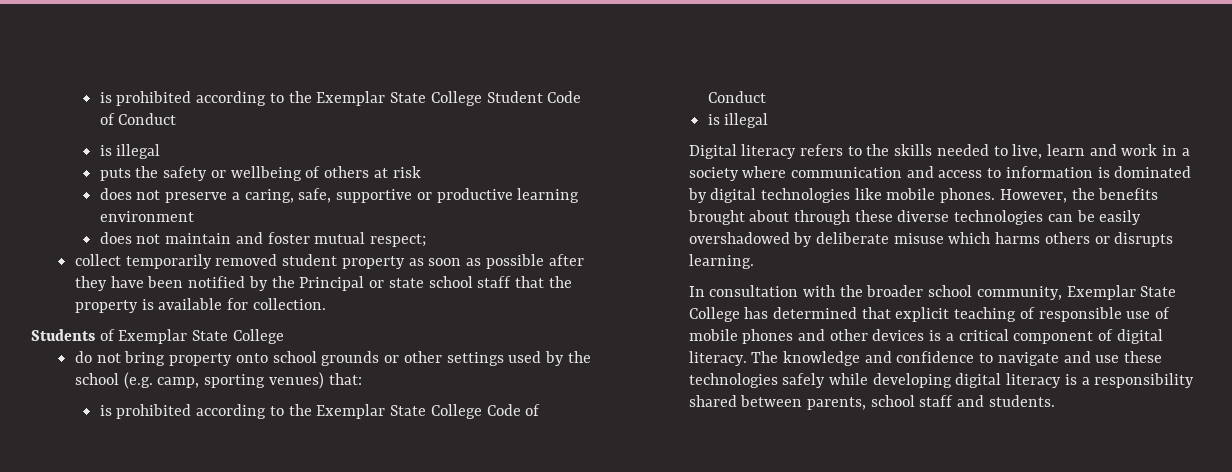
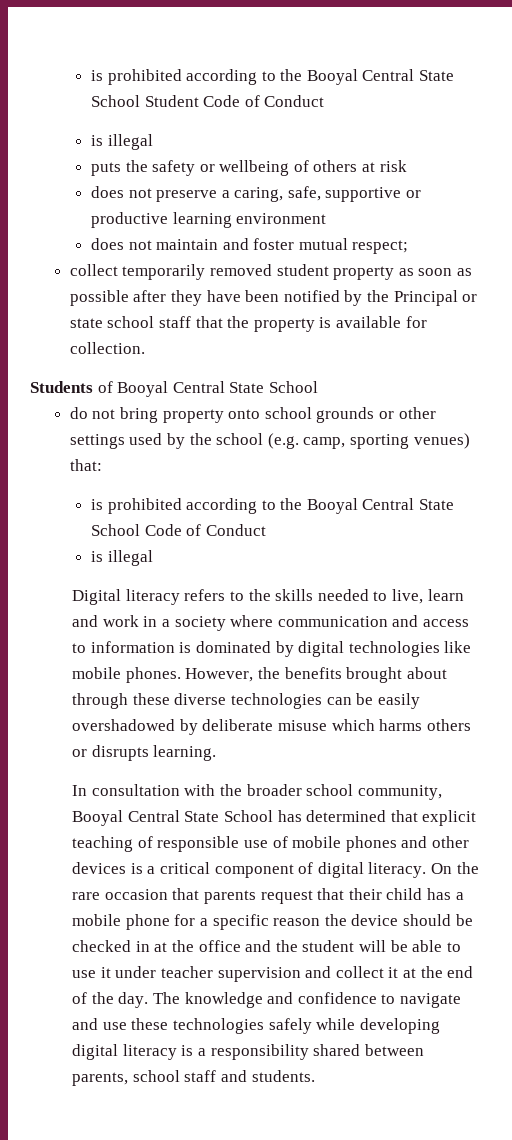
[99,91,482,106] is prohibited according to the Exemplar State College -> [90,69,455,85] [90,95,140,107] is prohibited according to the Booyal Central State School
[118,329,284,344] Exemplar State College -> [117,381,318,397] Booyal Central State School
[316,404,482,419] Exemplar State College -> [306,498,455,514] [90,524,140,536] Booyal Central State School
[1066,285,1177,300] [688,307,740,322] Exemplar State College -> [72,810,273,826] Booyal Central State School
(747, 358) none -> [430,862,479,874] [72,888,464,904] [72,914,473,930] [72,940,461,952] [72,966,474,982] [72,992,149,1008] On the rare occasion that parents request that their child has a mobile phone for a specific reason the device should be checked in at the office and the student will be able to use it under teacher supervision and collect it at the end of the day.

